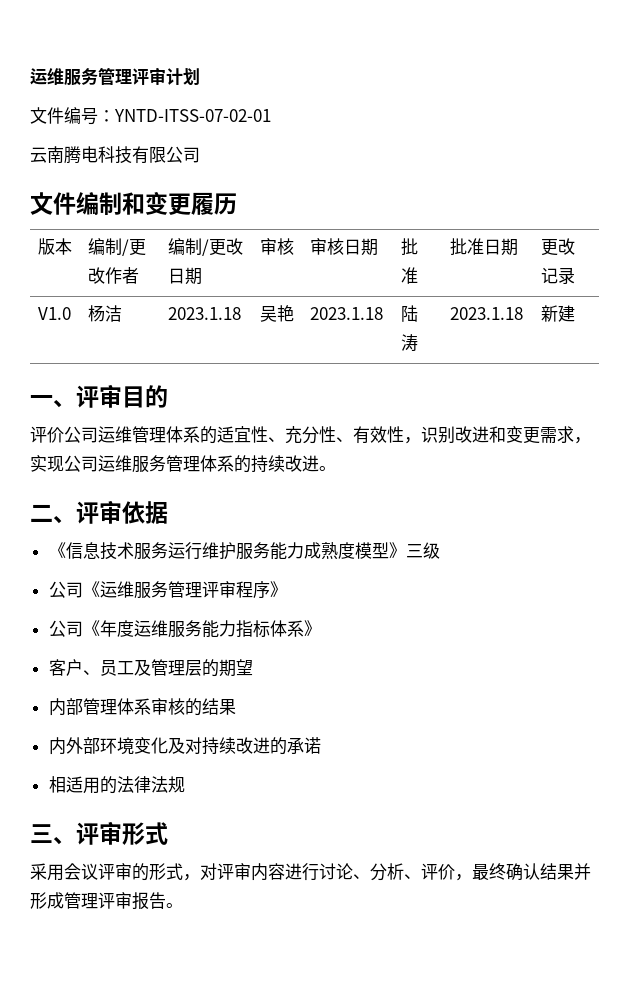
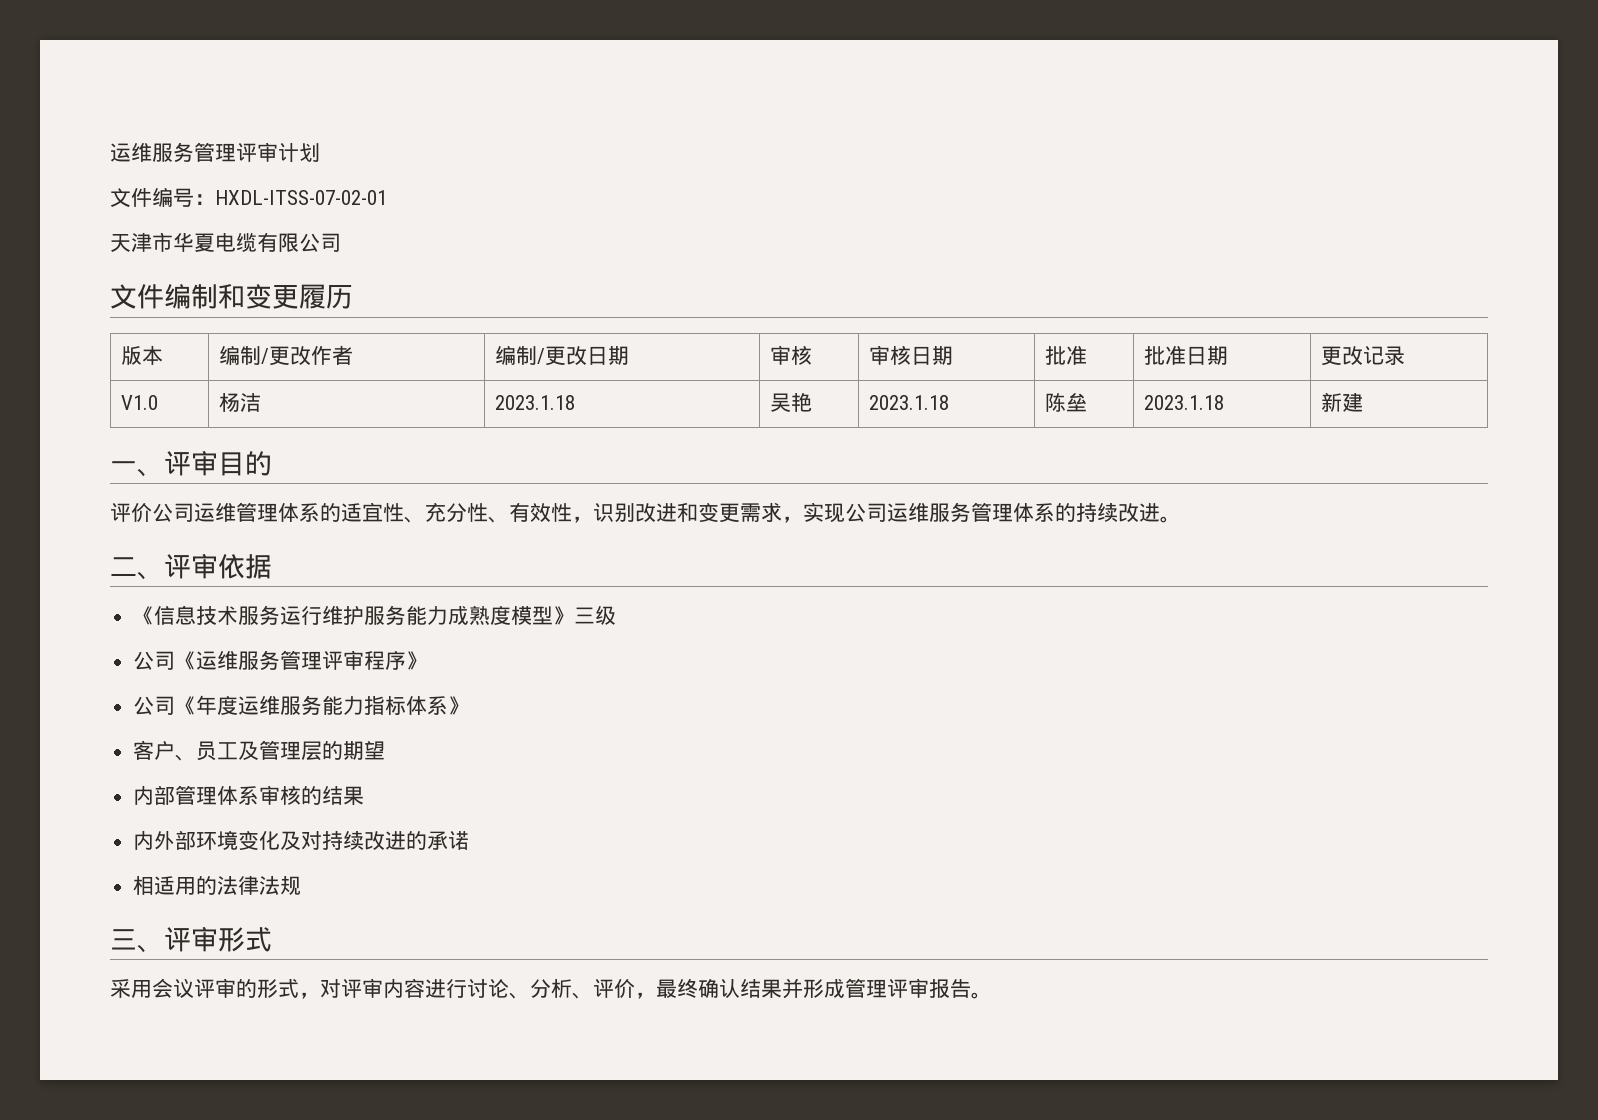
[114,109,271,122] [30,146,132,164] YNTD-ITSS-07-02-01 // 云南腾电科技 -> [215,190,387,205] [110,232,257,252] HXDL-ITSS-07-02-01 // 天津市华夏电缆
[401,305,419,322] [401,334,419,351] 陆涛 -> [1044,393,1087,412] 陈垒

